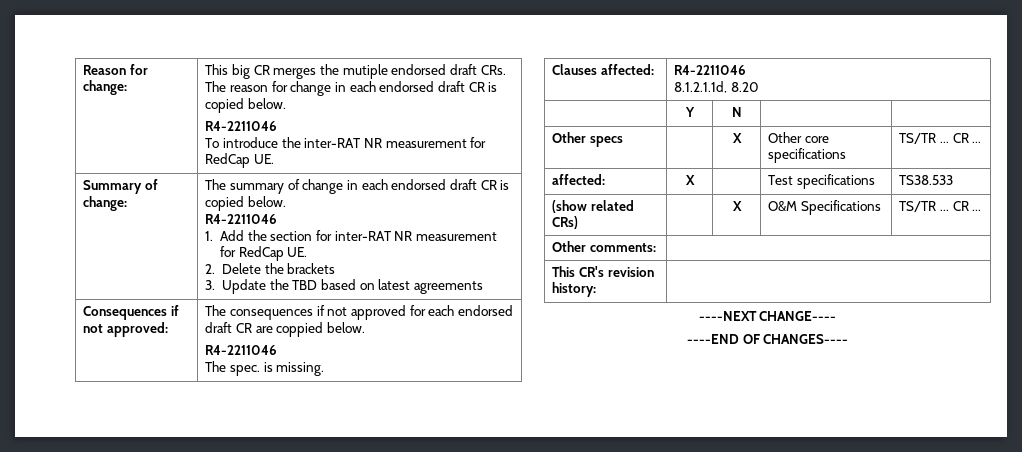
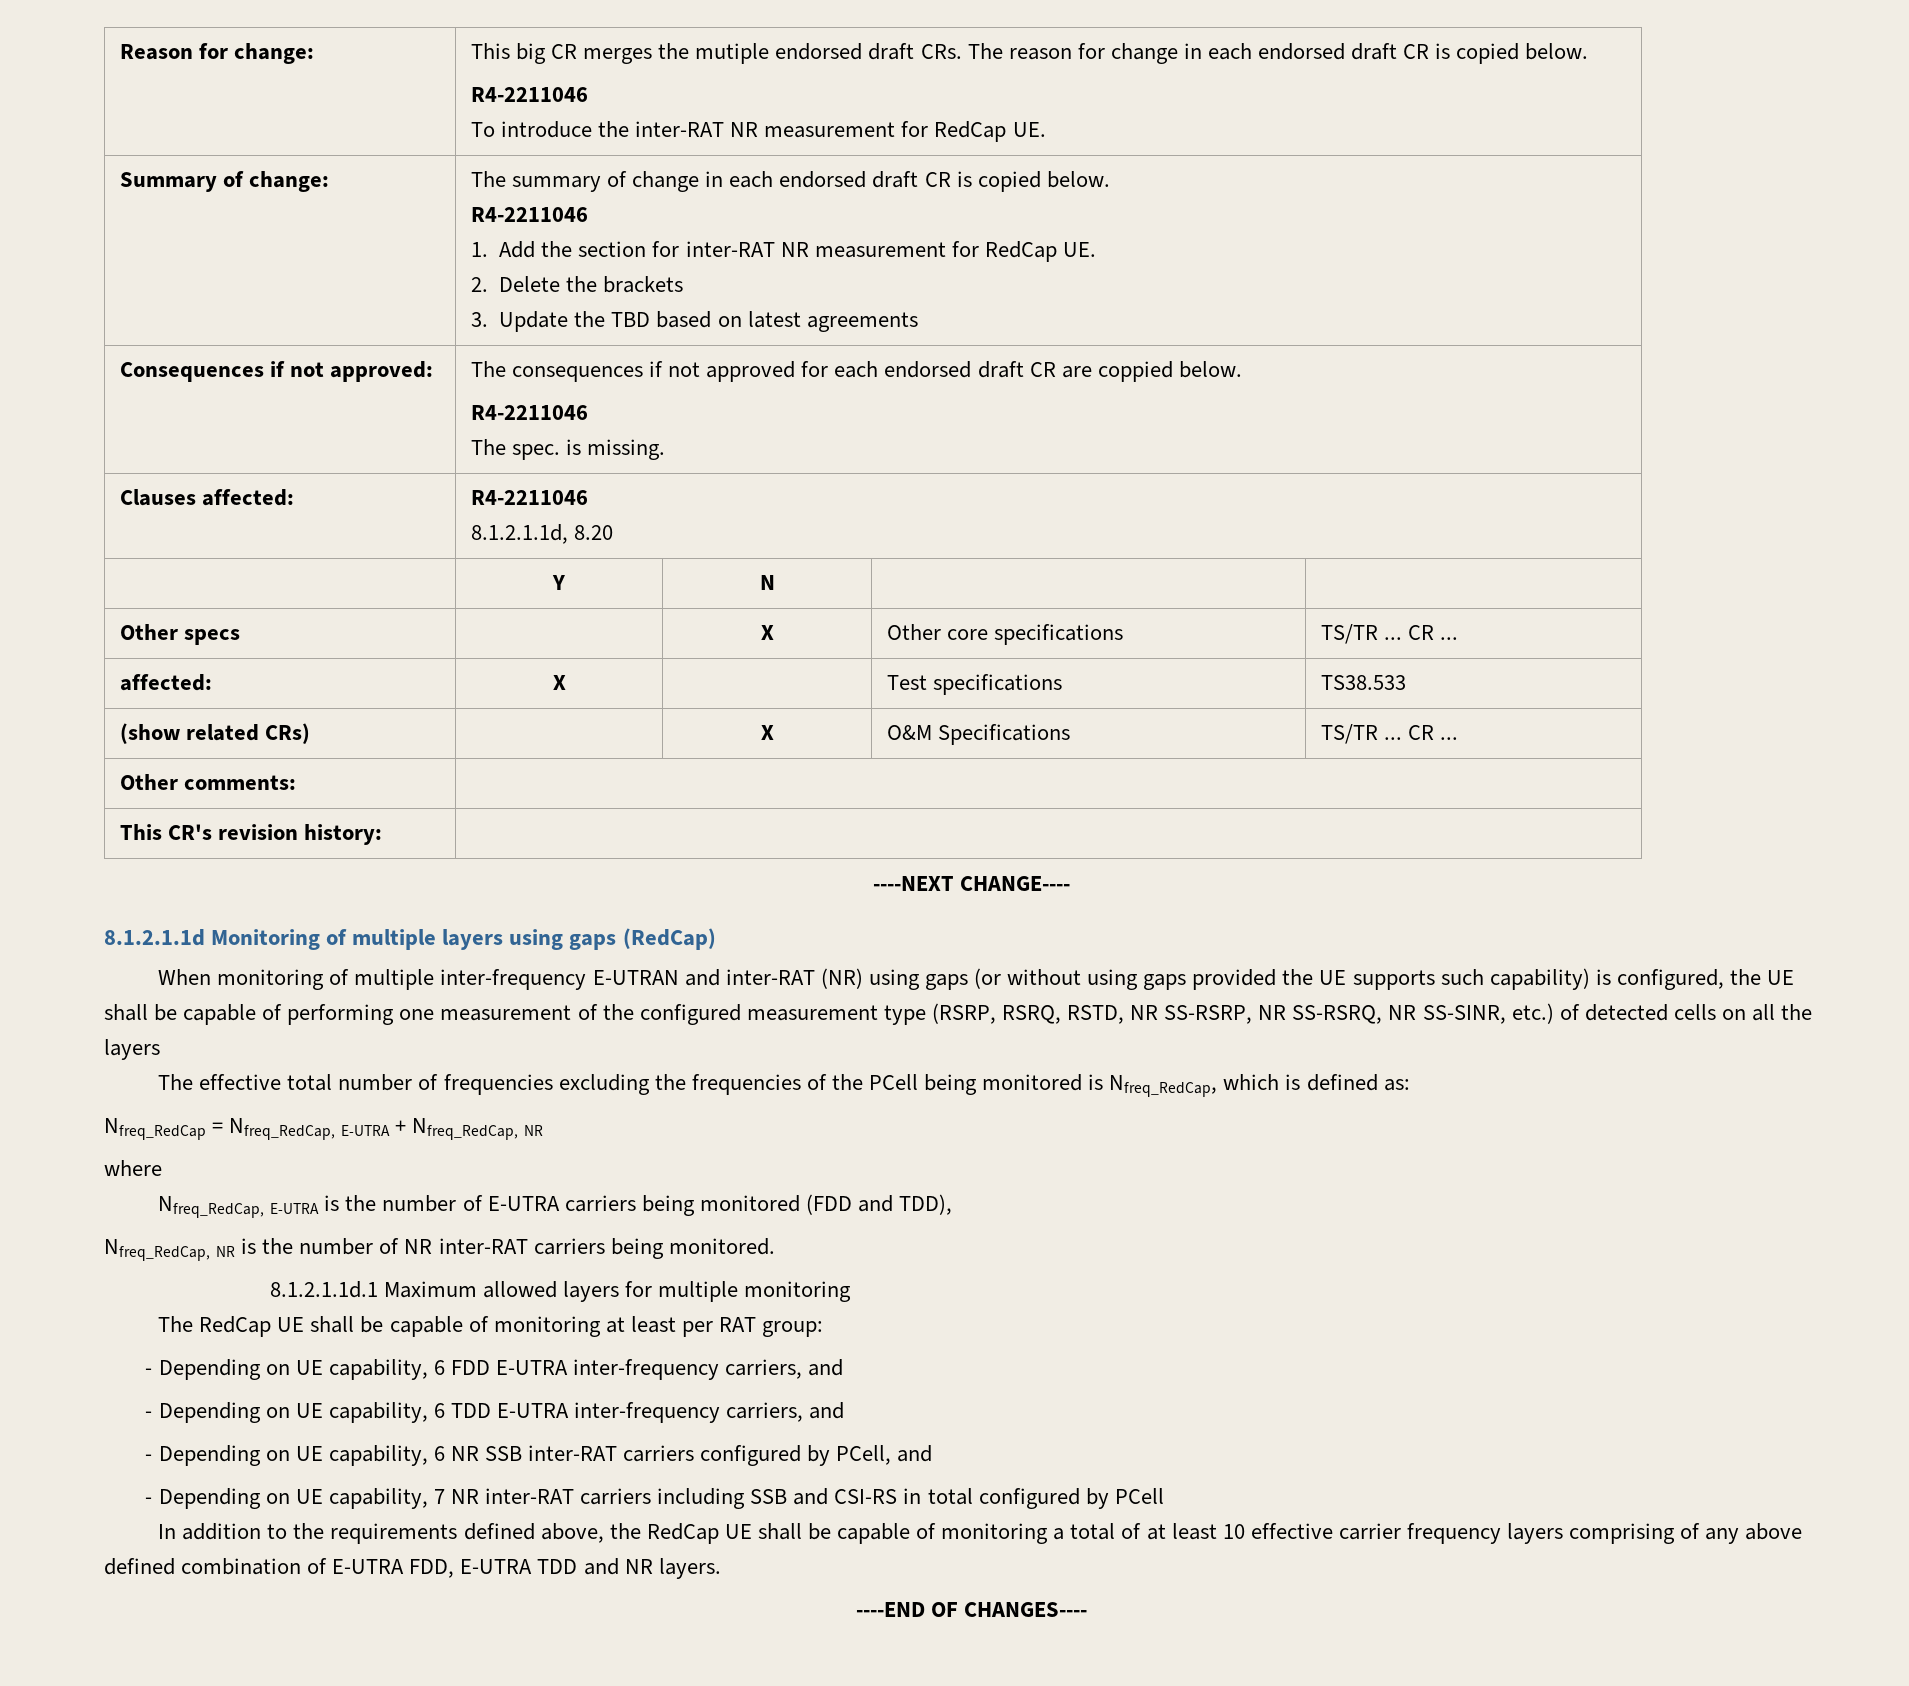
(837, 316) none -> [104,928,716,950] [158,968,1794,990] [104,1003,1813,1025] [104,1039,160,1060] [158,1074,1410,1097] [104,1118,544,1140] [104,1160,162,1176] [158,1194,953,1218] [104,1238,775,1261] [269,1281,852,1302] [158,1316,824,1337] [145,1359,844,1380] [145,1402,845,1423] [145,1445,933,1466] [145,1488,1164,1509] [158,1523,1803,1544] [104,1558,721,1579] // 8.1.2.1.1d Monitoring of multiple layers using gaps (RedCap) // When monitoring of multiple inter-frequency E-UTRAN and inter-RAT (NR) using gaps (or without using gaps provided the UE supports such capability) is configured, the UE shall be capable of performing one measurement of the configured measurement type (RSRP, RSRQ, RSTD, NR SS-RSRP, NR SS-RSRQ, NR SS-SINR, etc.) of detected cells on all the layers // The effective total number of frequencies excluding the frequencies of the PCell being monitored is Nfreq_RedCap, which is defined as: // Nfreq_RedCap = Nfreq_RedCap, E-UTRA + Nfreq_RedCap, NR // where // Nfreq_RedCap, E-UTRA is the number of E-UTRA carriers being monitored (FDD and TDD), // Nfreq_RedCap, NR is the number of NR inter-RAT carriers being monitored. // 8.1.2.1.1d.1 Maximum allowed layers for multiple monitoring // The RedCap UE shall be capable of monitoring at least per RAT group: // - Depending on UE capability, 6 FDD E-UTRA inter-frequency carriers, and // - Depending on UE capability, 6 TDD E-UTRA inter-frequency carriers, and // - Depending on UE capability, 6 NR SSB inter-RAT carriers configured by PCell, and // - Depending on UE capability, 7 NR inter-RAT carriers including SSB and CSI-RS in total configured by PCell // In addition to the requirements defined above, the RedCap UE shall be capable of monitoring a total of at least 10 effective carrier frequency layers comprising of any above defined combination of E-UTRA FDD, E-UTRA TDD and NR layers.

